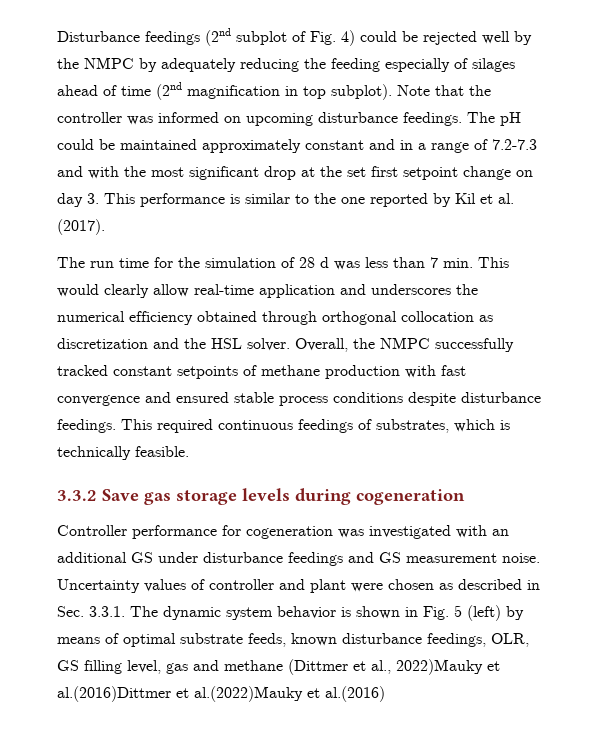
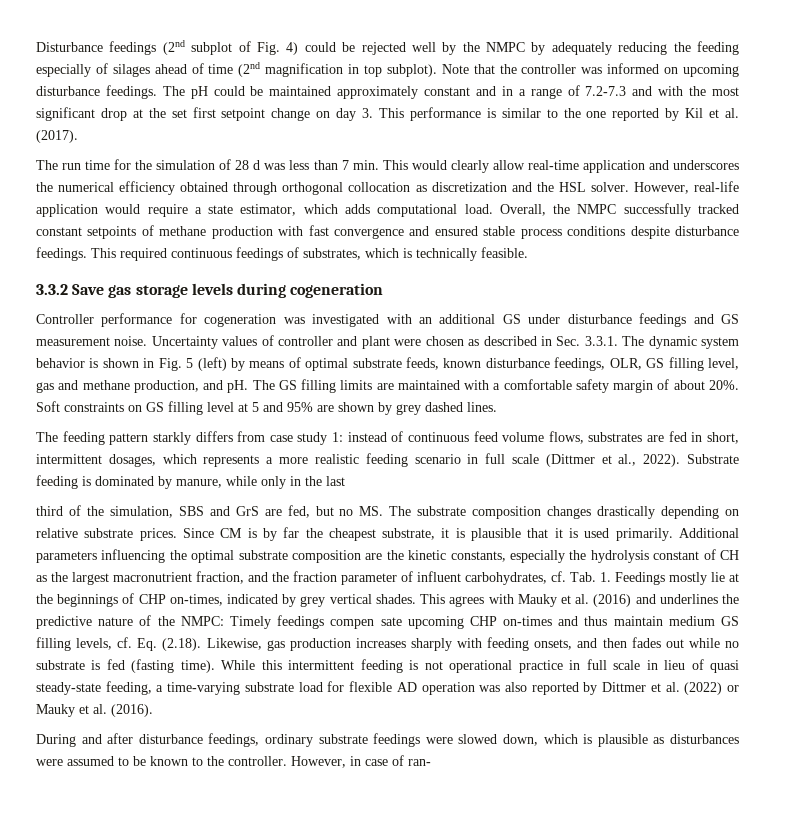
(290, 344) none -> [633,181,739,194] [36,204,493,217] However, real-life application would require a state estimator, which adds computational load.
[288,659,500,675] [57,686,385,702] (Dittmer et al., 2022)Mauky et al.(2016)Dittmer et al.(2022)Mauky et al.(2016) -> [133,379,739,393] [36,401,497,415] [36,431,740,445] [36,453,739,467] [36,475,345,489] [36,505,740,519] [36,527,739,541] [36,549,739,563] [36,571,739,585] [36,593,740,607] [36,615,739,629] [36,637,739,651] [36,659,740,673] [36,681,739,695] [36,704,153,717] [36,733,740,747] [36,755,431,768] production, and pH. The GS filling limits are maintained with a comfortable safety margin of about 20%. Soft constraints on GS filling level at 5 and 95% are shown by grey dashed lines. // The feeding pattern starkly differs from case study 1: instead of continuous feed volume flows, substrates are fed in short, intermittent dosages, which represents a more realistic feeding scenario in full scale (Dittmer et al., 2022). Substrate feeding is dominated by manure, while only in the last // third of the simulation, SBS and GrS are fed, but no MS. The substrate composition changes drastically depending on relative substrate prices. Since CM is by far the cheapest substrate, it is plausible that it is used primarily. Additional parameters influencing the optimal substrate composition are the kinetic constants, especially the hydrolysis constant of CH as the largest macronutrient fraction, and the fraction parameter of influent carbohydrates, cf. Tab. 1. Feedings mostly lie at the beginnings of CHP on-times, indicated by grey vertical shades. This agrees with Mauky et al. (2016) and underlines the predictive nature of the NMPC: Timely feedings compen sate upcoming CHP on-times and thus maintain medium GS filling levels, cf. Eq. (2.18). Likewise, gas production increases sharply with feeding onsets, and then fades out while no substrate is fed (fasting time). While this intermittent feeding is not operational practice in full scale in lieu of quasi steady-state feeding, a time-varying substrate load for flexible AD operation was also reported by Dittmer et al. (2022) or Mauky et al. (2016). // During and after disturbance feedings, ordinary substrate feedings were slowed down, which is plausible as disturbances were assumed to be known to the controller. However, in case of ran-

